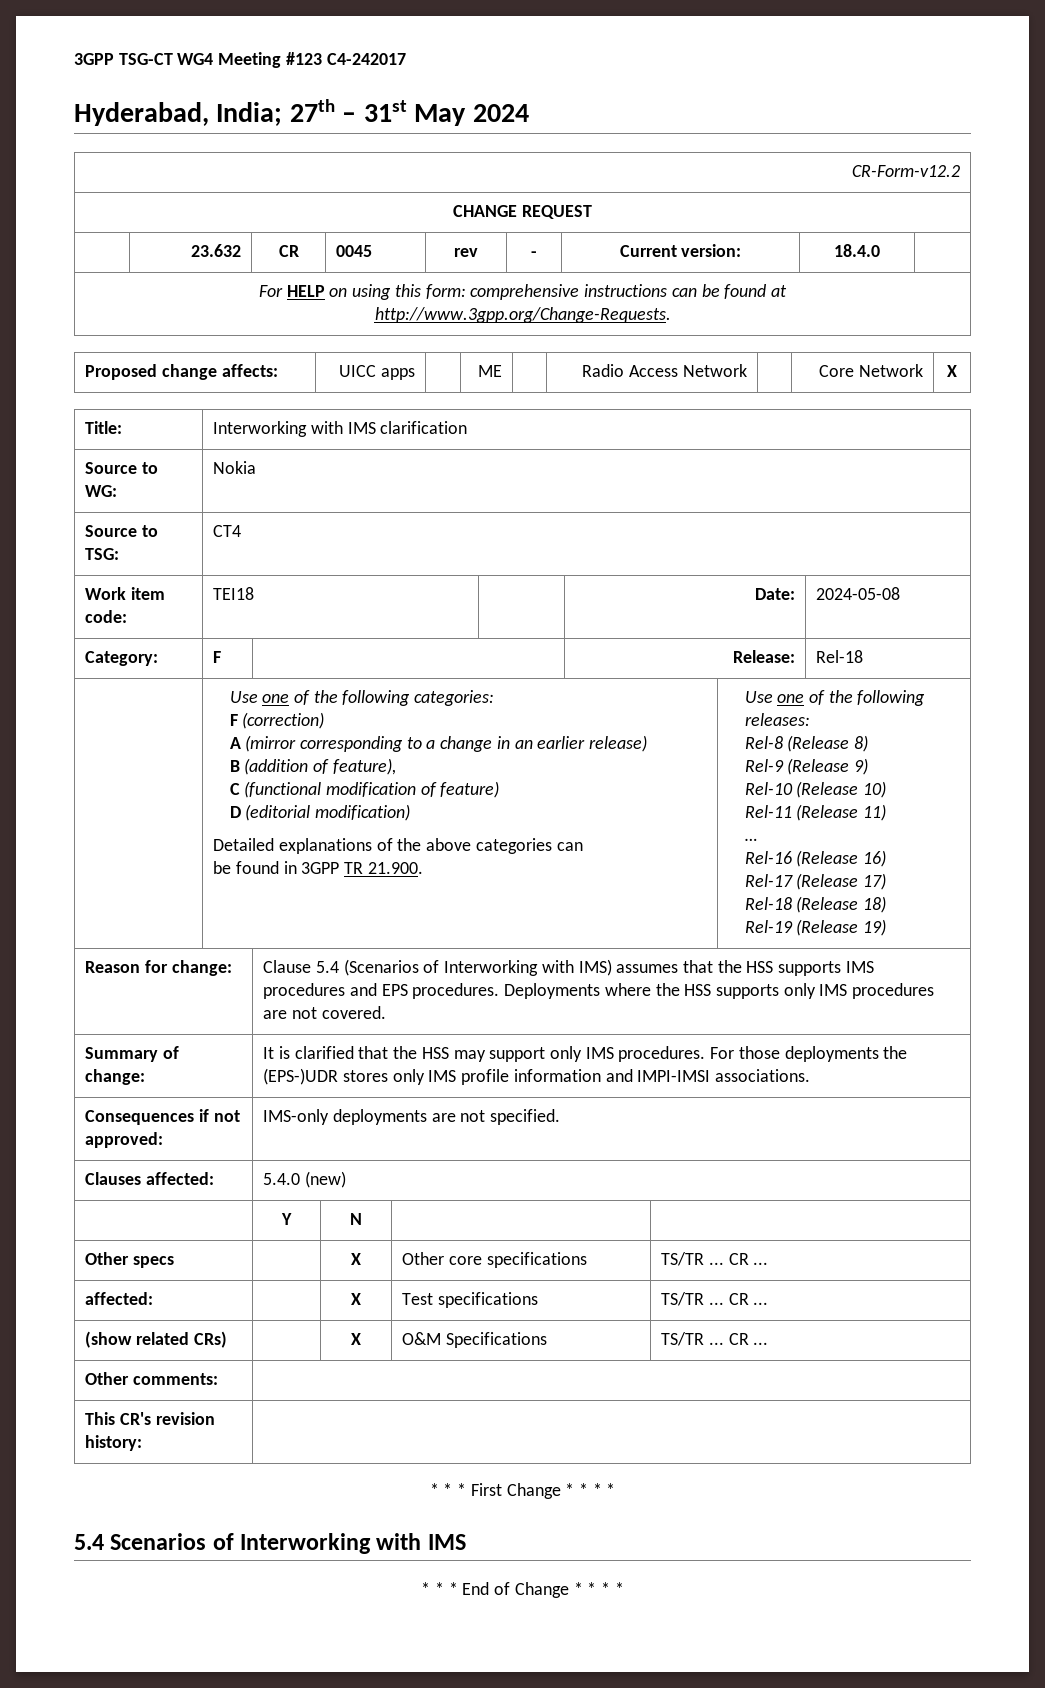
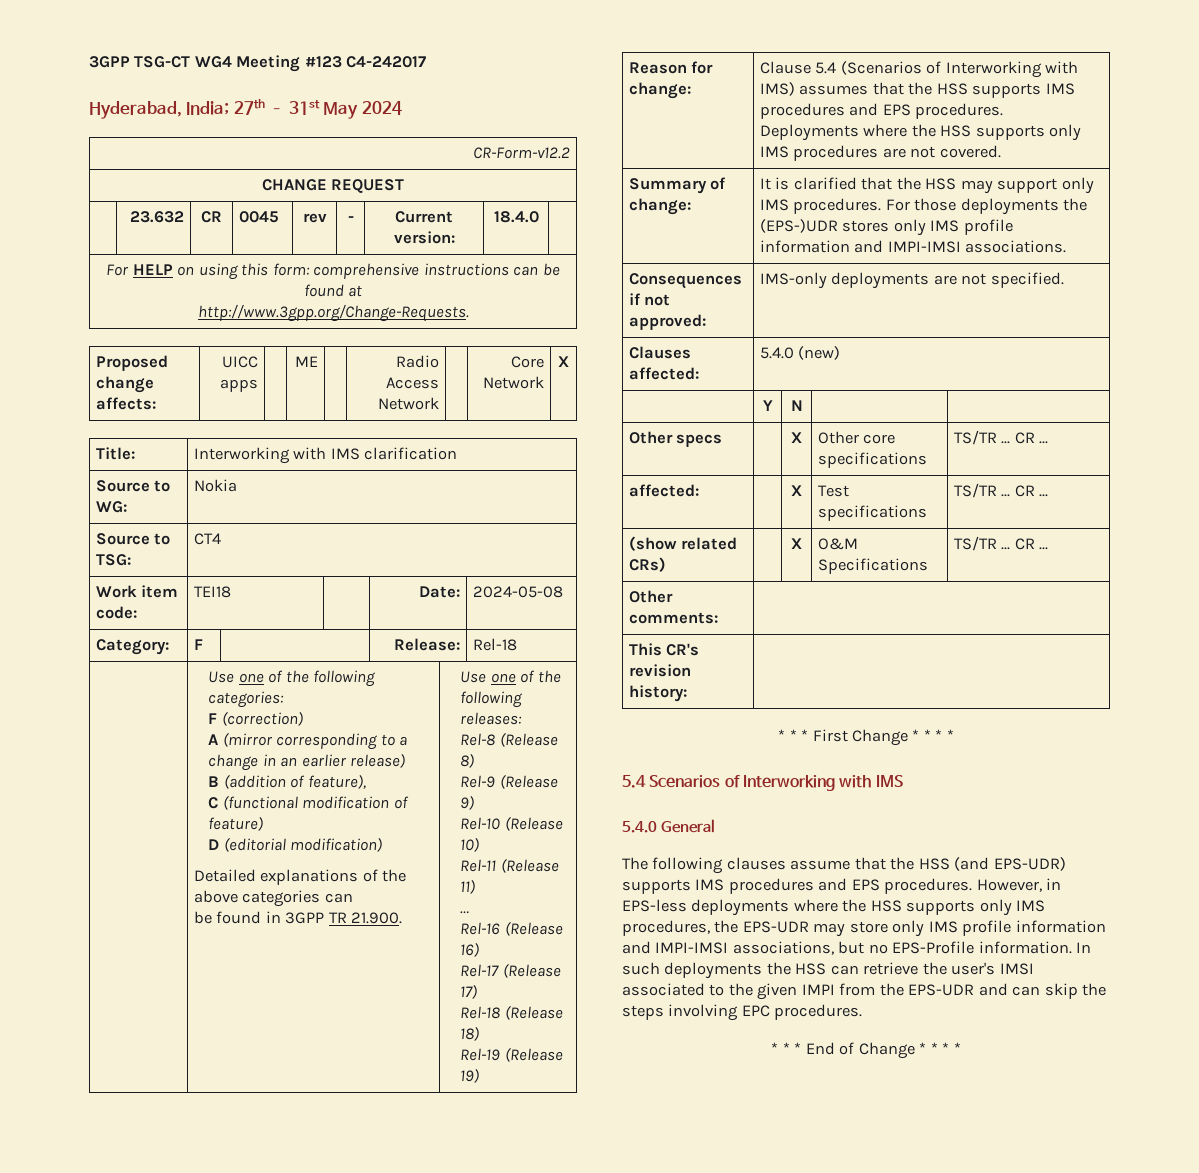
(466, 1542) none -> [622,819,716,833] [622,857,1066,874] [622,878,1062,894] [622,899,1046,916] [622,920,1106,937] [622,941,1092,955] [622,962,1034,979] [622,983,1107,1000] [622,1004,863,1021] // 5.4.0 General // The following clauses assume that the HSS (and EPS-UDR) supports IMS procedures and EPS procedures. However, in EPS-less deployments where the HSS supports only IMS procedures, the EPS-UDR may store only IMS profile information and IMPI-IMSI associations, but no EPS-Profile information. In such deployments the HSS can retrieve the user's IMSI associated to the given IMPI from the EPS-UDR and can skip the steps involving EPC procedures.

